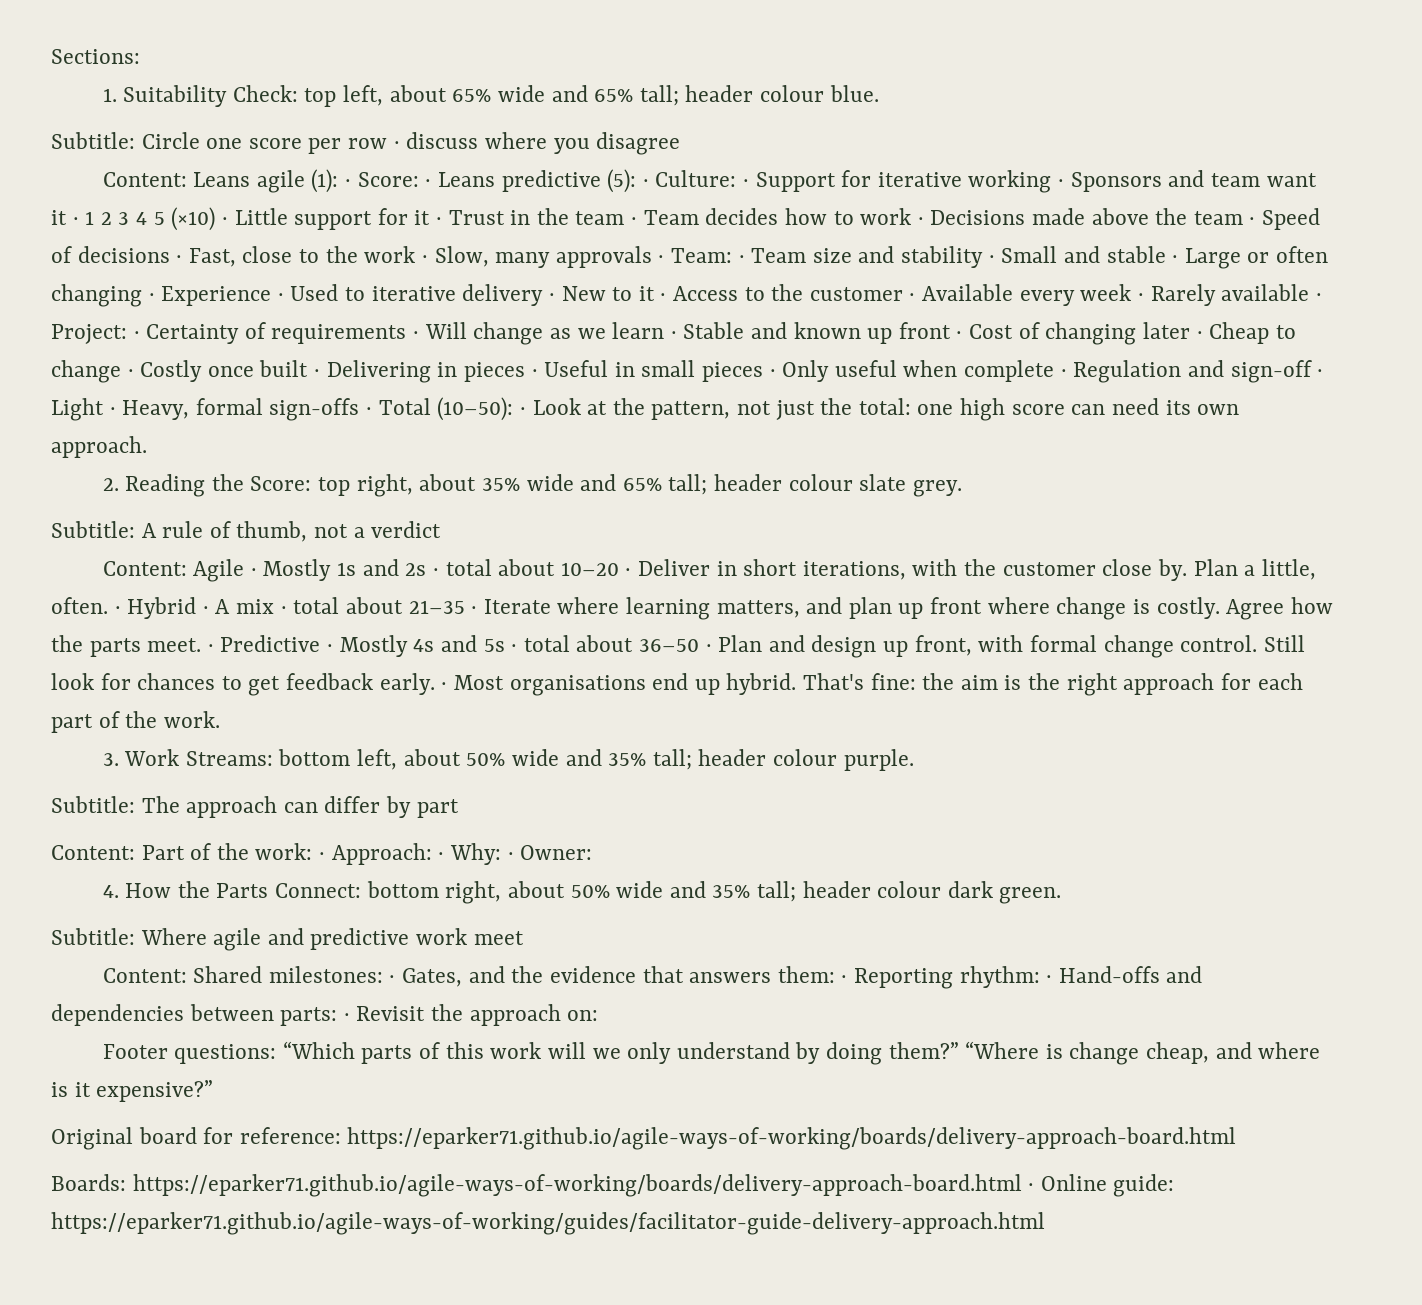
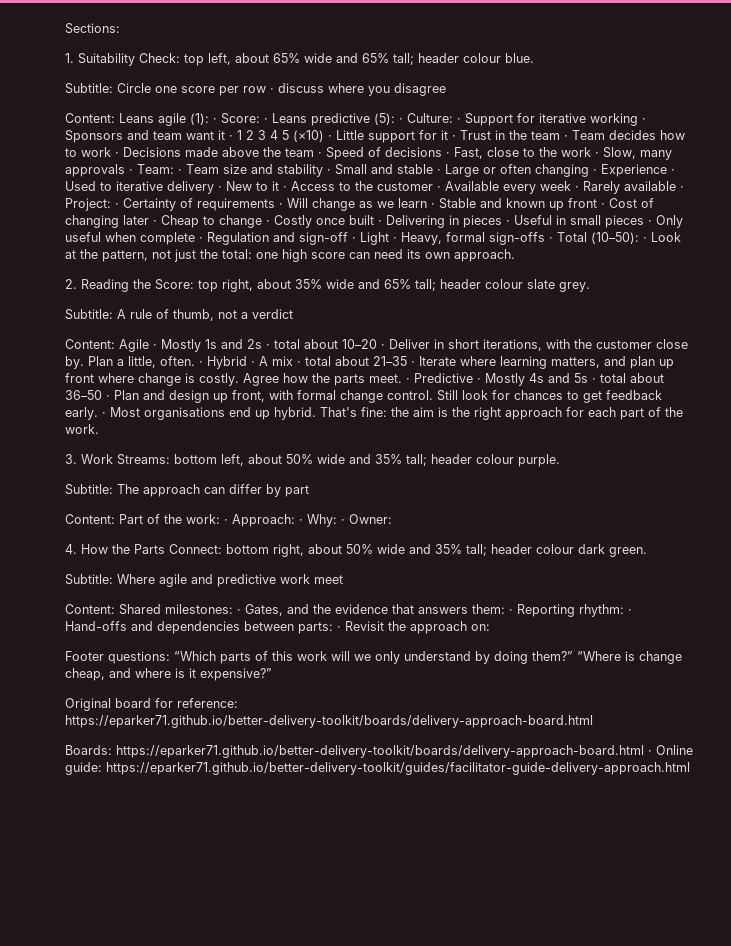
[347,1127,1237,1150] https://eparker71.github.io/agile-ways-of-working/boards/delivery-approach-board.html -> [65,715,593,728] https://eparker71.github.io/better-delivery-toolkit/boards/delivery-approach-board.html
[132,1174,1022,1197] https://eparker71.github.io/agile-ways-of-working/boards/delivery-approach-board.html -> [116,745,644,758] https://eparker71.github.io/better-delivery-toolkit/boards/delivery-approach-board.html
[51,1212,1045,1235] https://eparker71.github.io/agile-ways-of-working/guides/facilitator-guide-delivery-approach.html -> [106,762,690,775] https://eparker71.github.io/better-delivery-toolkit/guides/facilitator-guide-delivery-approach.html

